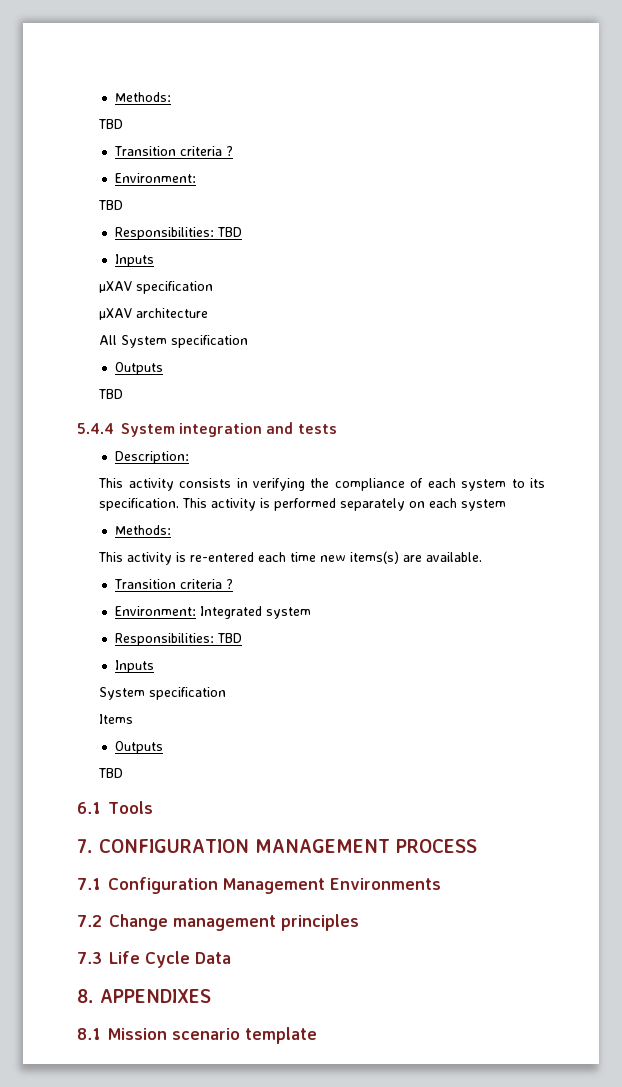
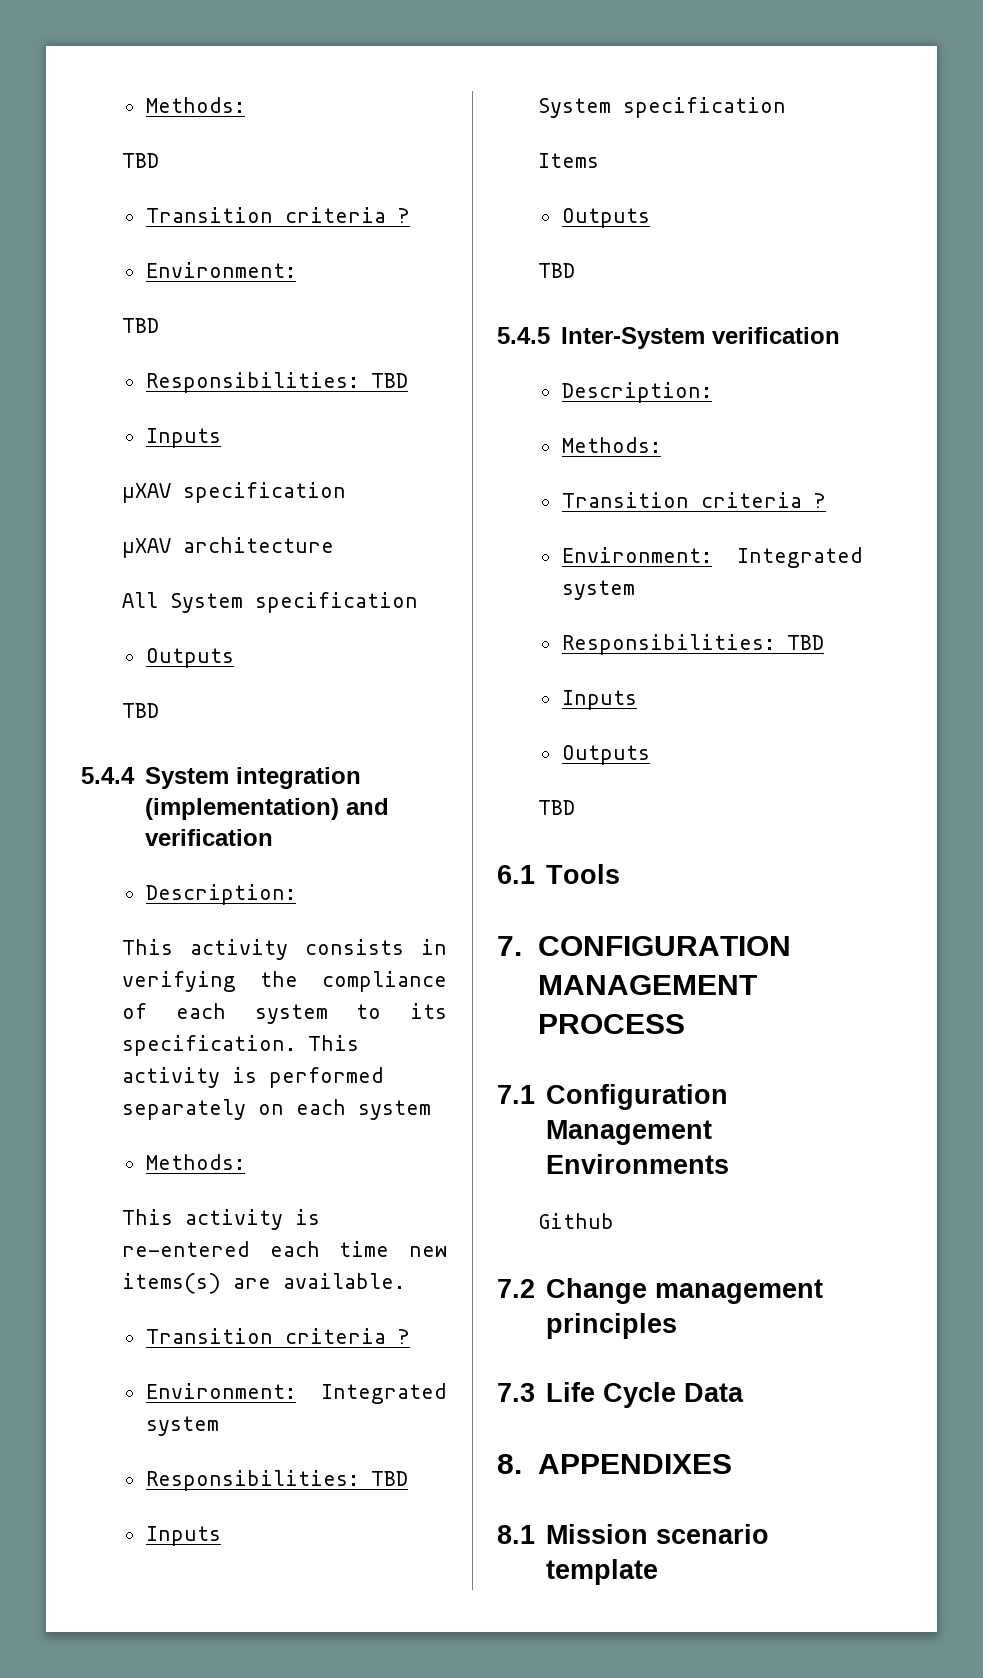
[266,422,337,434] and tests -> [144,798,389,820] [144,829,273,846] (implementation) and verification
(124, 773) none -> [497,327,840,349] [561,382,712,403] [561,437,661,453] [561,492,826,508] [561,547,863,568] [561,580,635,600] [561,634,824,655] [561,690,637,710] [561,745,650,765] [538,800,576,815] // 5.4.5 Inter-System verification // Description: // Methods: // Transition criteria ? // Environment: Integrated system // Responsibilities: TBD // Inputs // Outputs // TBD
(441, 884) none -> [538,1213,615,1229] // Github

